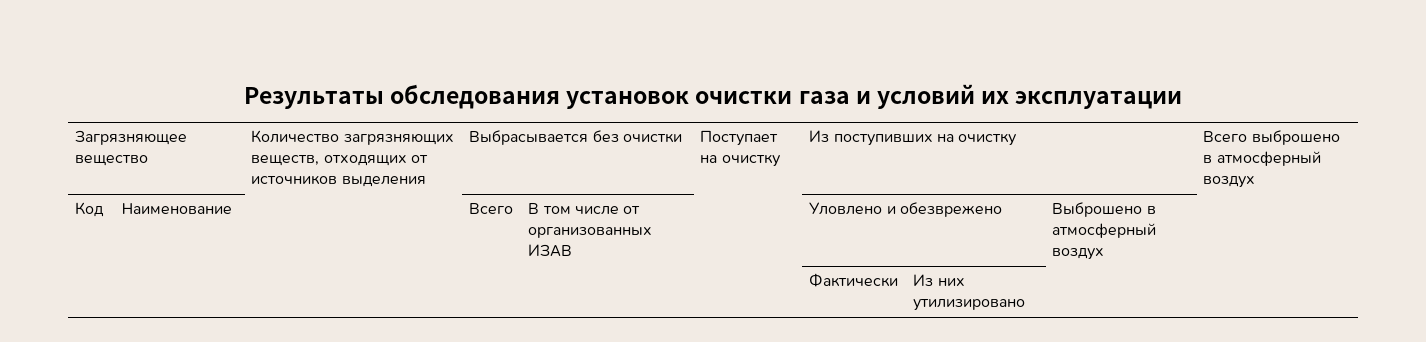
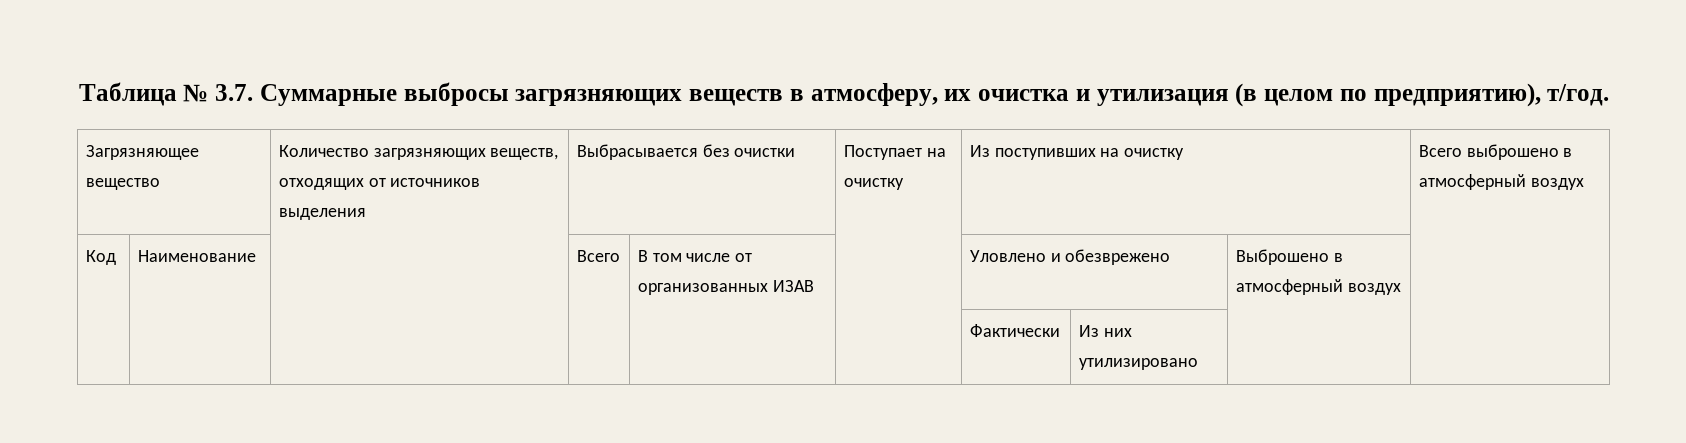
[243,84,1183,109] Результаты обследования установок очистки газа и условий их эксплуатации -> [78,82,1610,107] Таблица № 3.7. Суммарные выбросы загрязняющих веществ в атмосферу, их очистка и утилизация (в целом по предприятию), т/год.

